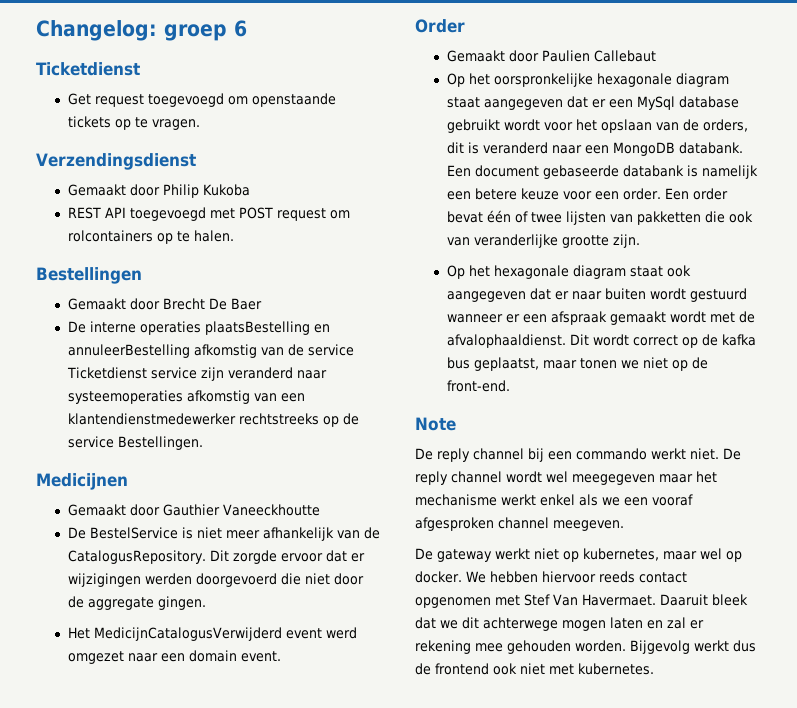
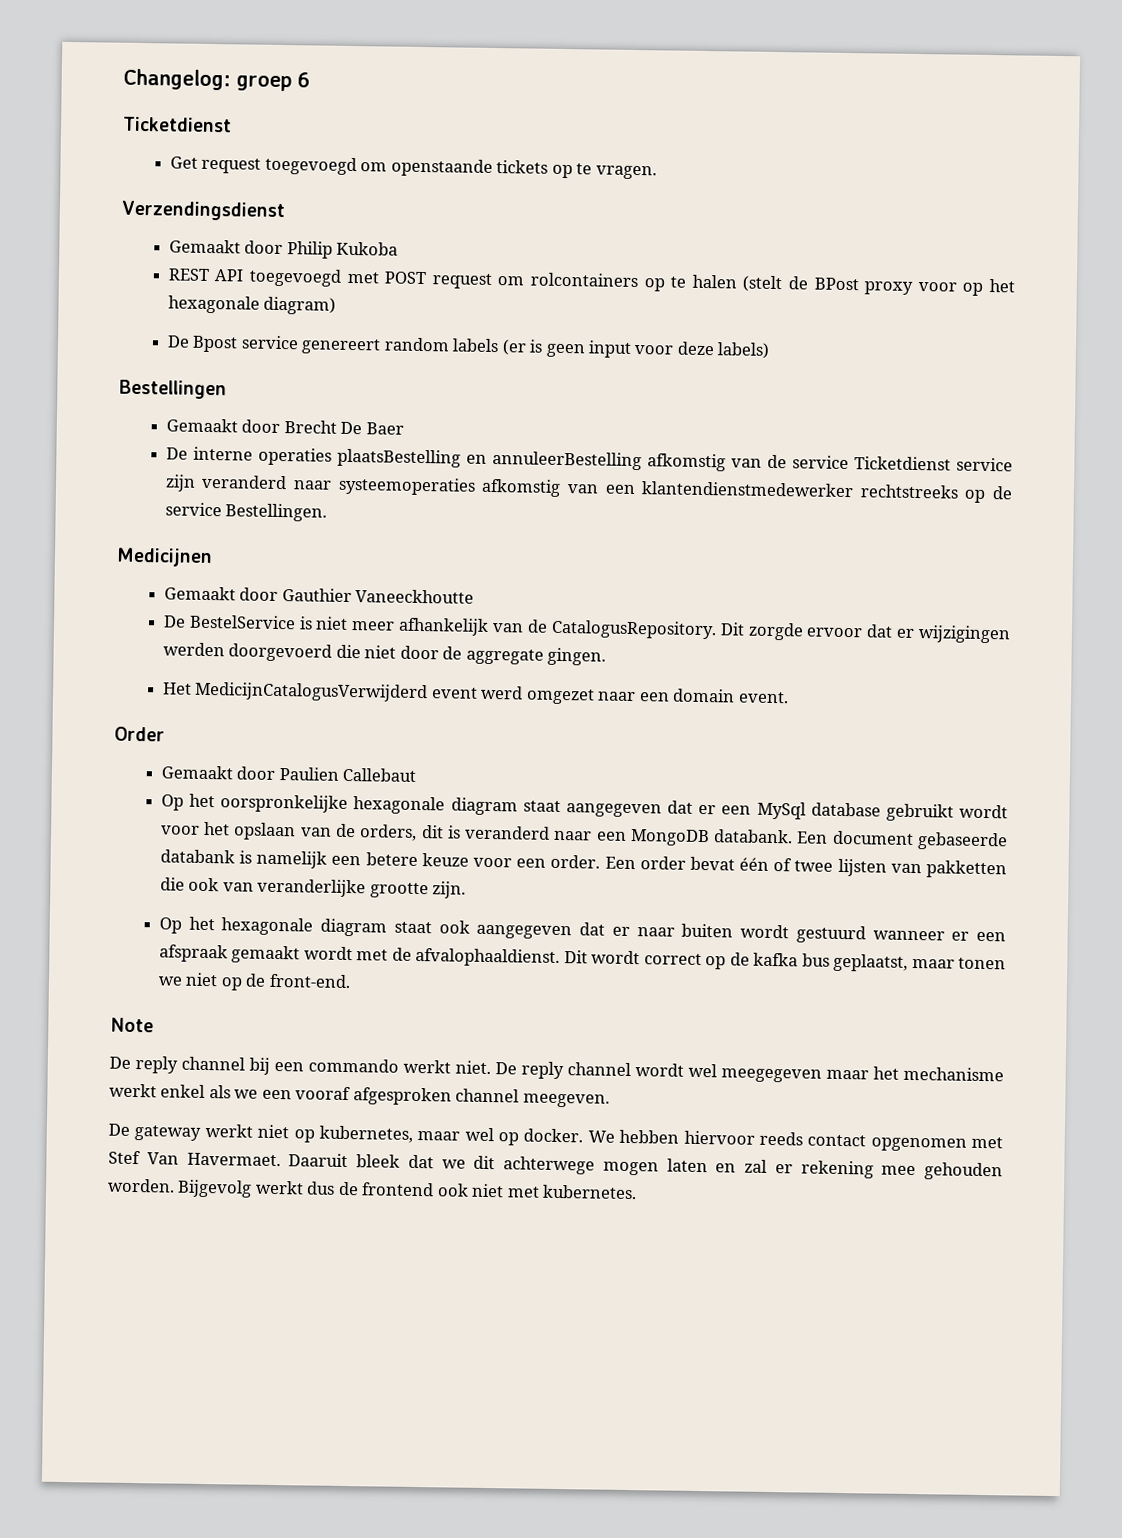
[193,230,234,242] halen. -> [691,274,1016,296] [167,295,337,315] [166,335,771,359] halen (stelt de BPost proxy voor op het hexagonale diagram) // De Bpost service genereert random labels (er is geen input voor deze labels)

